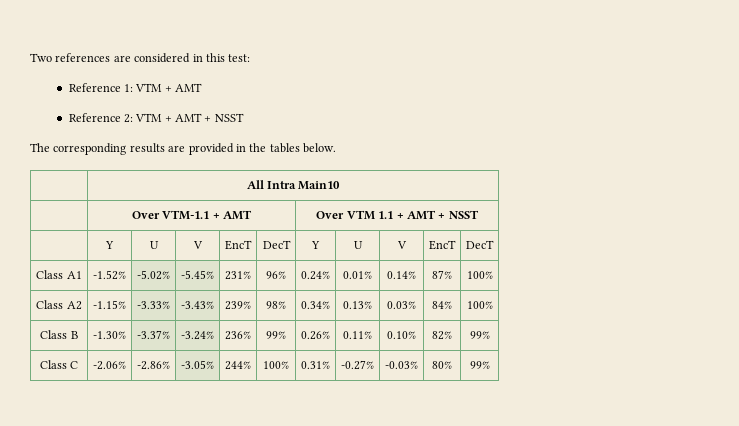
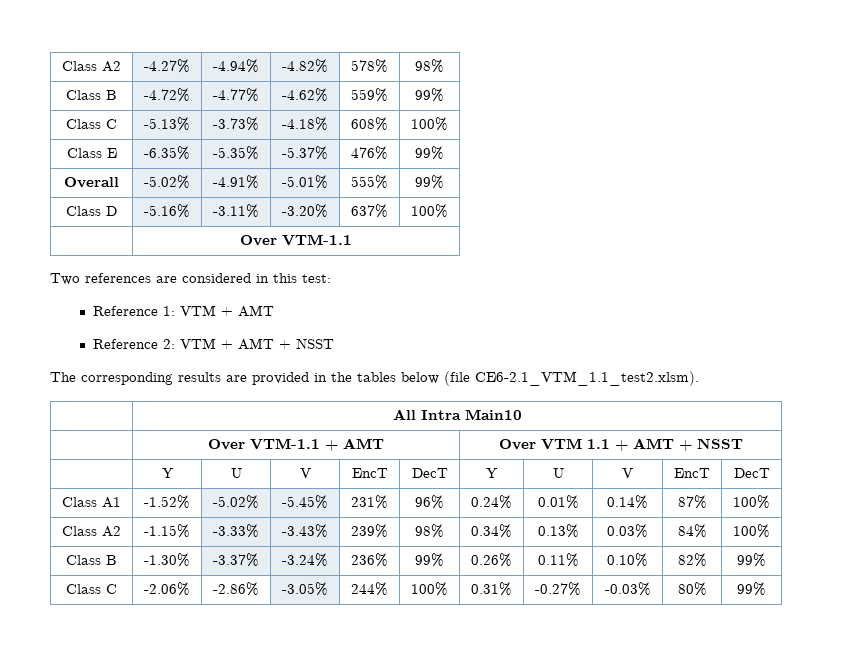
(30, 57) none -> [62,61,121,72] [144,59,190,73] [213,59,259,73] [282,59,328,73] [351,59,388,73] [415,59,444,73] [66,90,117,100] [144,88,190,102] [213,88,259,102] [282,88,328,102] [351,88,388,102] [415,88,444,102] [66,119,117,129] [144,117,190,131] [213,117,259,131] [282,117,328,131] [351,117,388,131] [411,117,448,131] [66,148,117,158] [144,146,190,160] [213,146,259,160] [282,146,328,160] [351,146,388,160] [415,146,444,160] [64,177,119,188] [144,175,190,189] [213,175,259,189] [282,175,328,189] [351,175,388,189] [415,175,444,189] [66,206,117,216] [144,204,190,218] [213,204,259,218] [282,204,328,218] [351,204,388,218] [411,204,448,218] [240,234,352,246] Class A2 | -4.27% | -4.94% | -4.82% | 578% | 98% // Class B | -4.72% | -4.77% | -4.62% | 559% | 99% // Class C | -5.13% | -3.73% | -4.18% | 608% | 100% // Class E | -6.35% | -5.35% | -5.37% | 476% | 99% // Overall | -5.02% | -4.91% | -5.01% | 555% | 99% // Class D | -5.16% | -3.11% | -3.20% | 637% | 100% // | Over VTM-1.1 //
[303,143,336,153] below. -> [401,371,699,386] below (file CE6-2.1_VTM_1.1_test2.xlsm).

